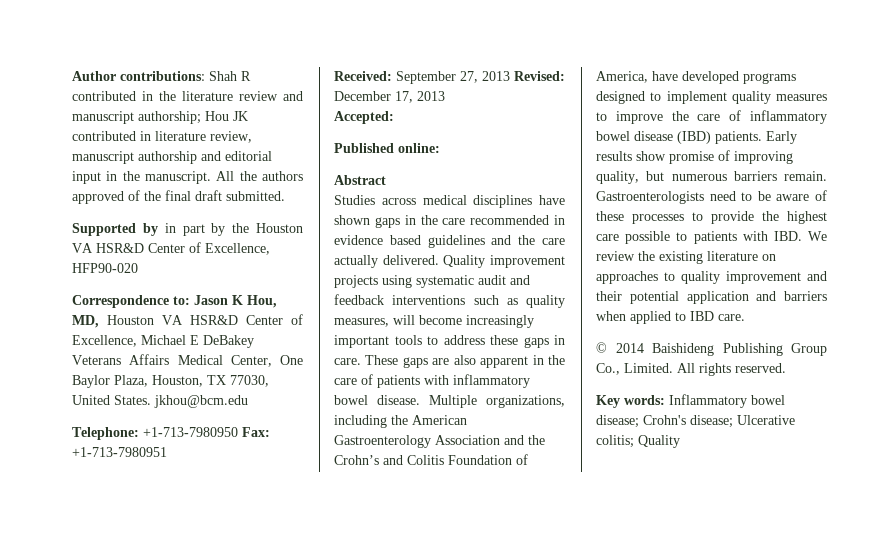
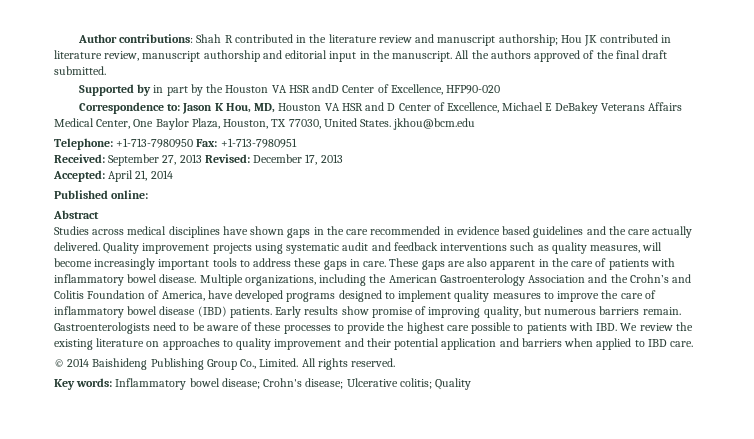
[96,243,144,253] HSR&D -> [288,84,340,93] HSR andD
[190,315,238,325] HSR&D -> [341,102,396,111] HSR and D
(394, 117) none -> [108,170,173,182] April 21, 2014

